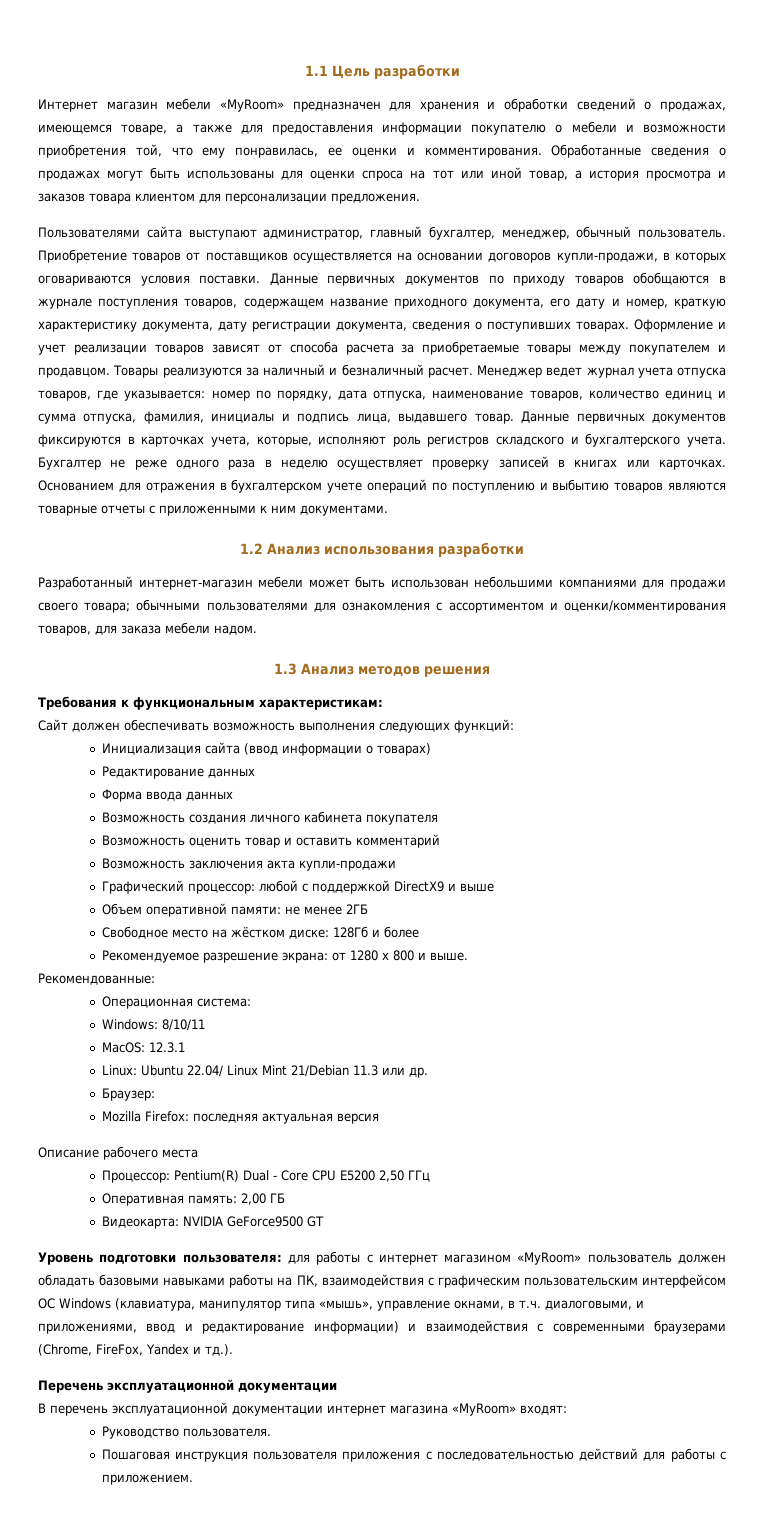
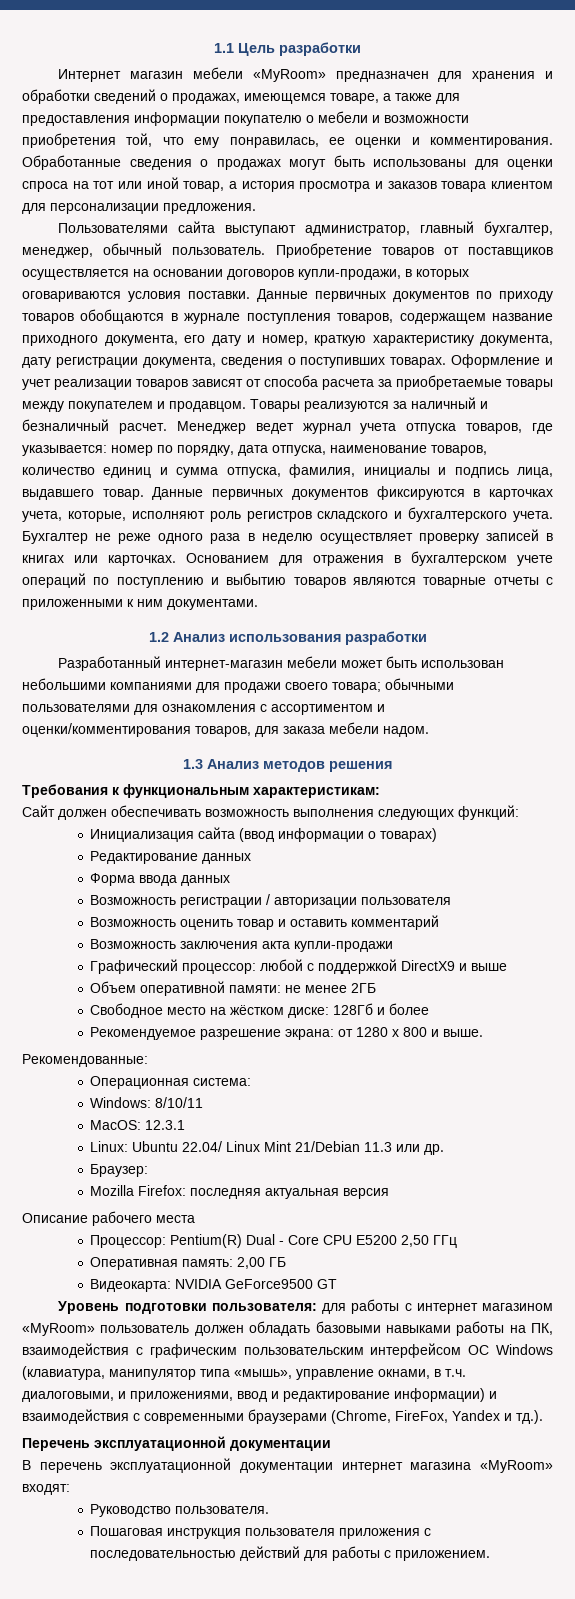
[188,811,438,825] создания личного кабинета покупателя -> [180,894,452,908] регистрации / авторизации пользователя

